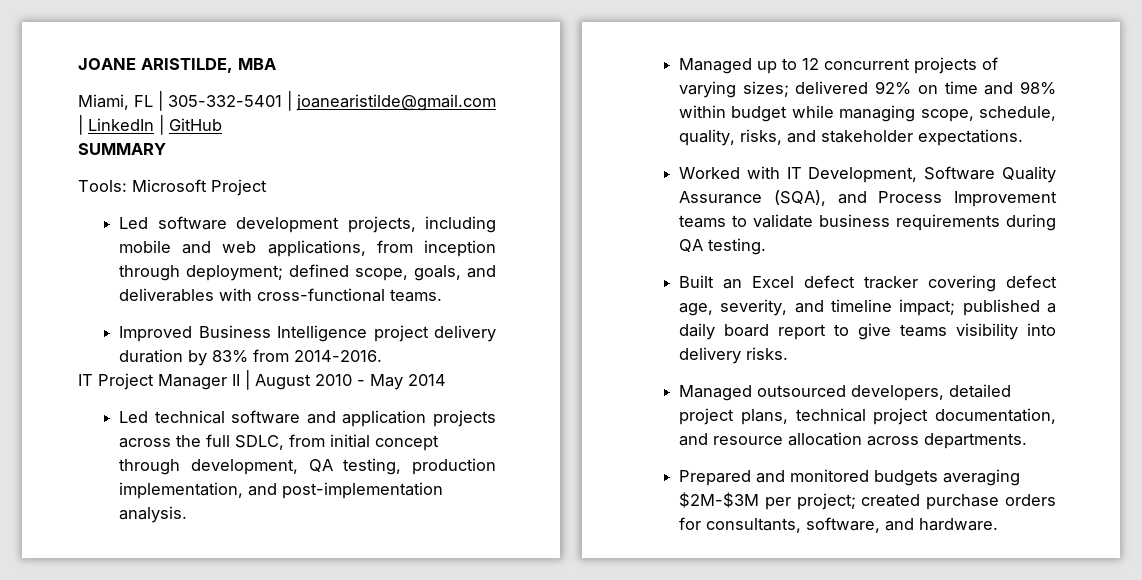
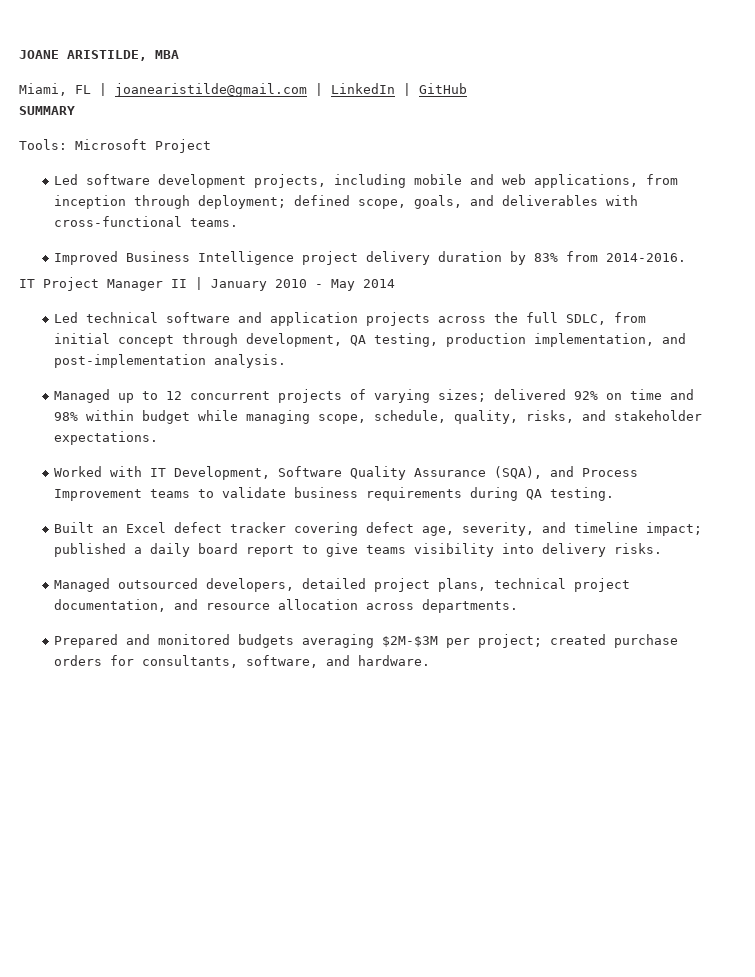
[168,91,292,111] 305-332-5401 | -> (107, 89) none
[255,374,311,390] August -> [211,279,267,291] January

